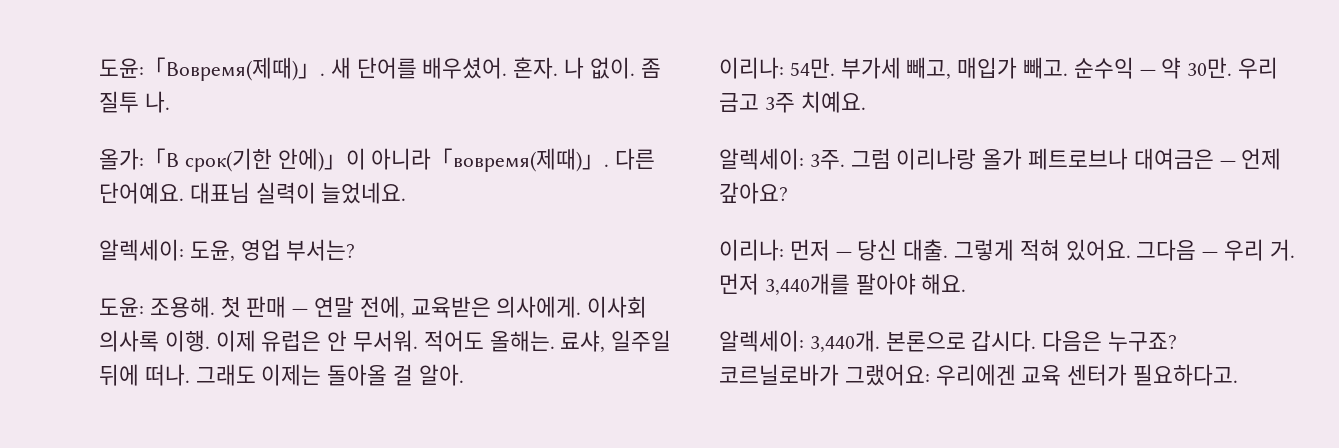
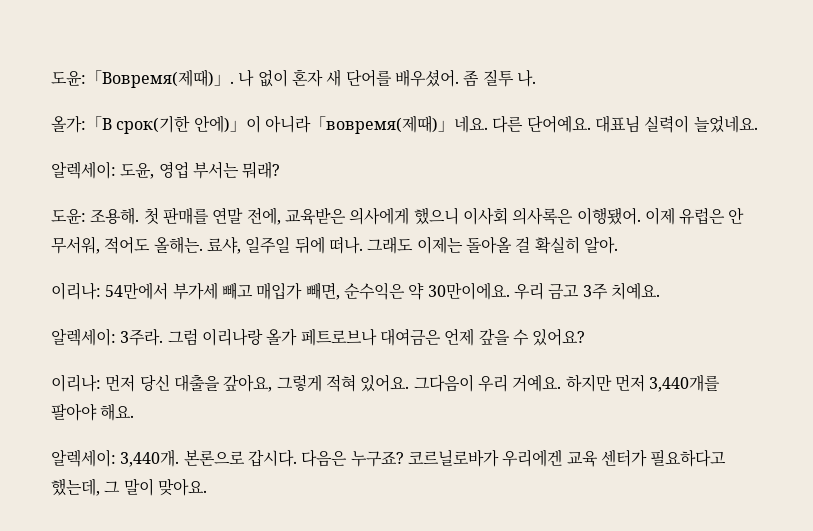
[330,57,635,79] 새 단어를 배우셨어. 혼자. 나 없이. -> [238,69,459,87] 나 없이 혼자 새 단어를 배우셨어.
[604,164,610,167] . -> [453,115,488,133] 네요.
[286,239,356,261] 부서는? -> [192,161,281,179] 부서는 뭐래?
[246,296,309,318] 판매 — -> [162,207,209,225] 판매를
[496,296,648,318] [99,330,210,352] 의사에게. 이사회 의사록 이행. -> [349,207,641,225] 의사에게 했으니 이사회 의사록은 이행됐어.
[353,330,419,352] 무서워. -> [51,236,100,254] 무서워,
(414, 375) none -> [534,236,580,254] 확실히
[789,57,1233,80] 54만. 부가세 빼고, 매입가 빼고. 순수익 — 약 30만. -> [105,282,510,300] 54만에서 부가세 빼고 매입가 빼면, 순수익은 약 30만이에요.
[809,150,845,170] 3주. -> [120,329,164,346] 3주라.
[1219,148,1282,170] [719,182,788,204] [719,239,1295,261] — 언제 갚아요? // 이리나: 먼저 — 당신 대출. 그렇게 적혀 있어요. 그다음 — 우리 거. -> [444,328,586,346] [51,374,612,392] 언제 갚을 수 있어요? // 이리나: 먼저 당신 대출을 갚아요, 그렇게 적혀 있어요. 그다음이 우리 거예요. 하지만
[844,364,930,386] 그랬어요: -> (499, 458) none
[1133,364,1239,386] 필요하다고. -> [650,449,727,467] [51,478,207,496] 필요하다고 했는데, 그 말이 맞아요.

